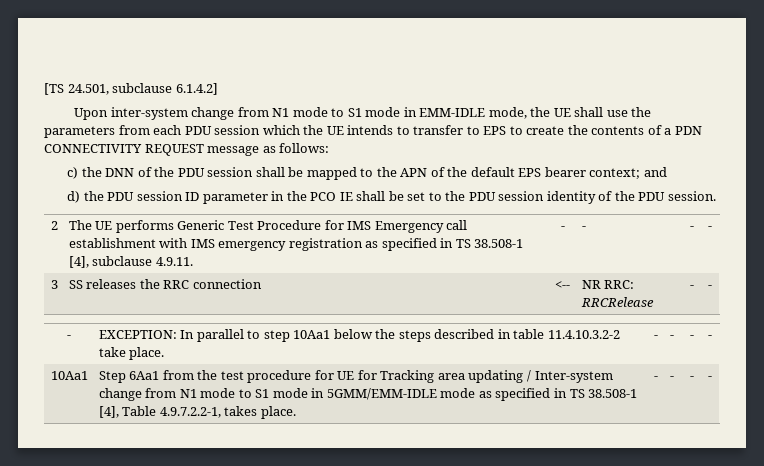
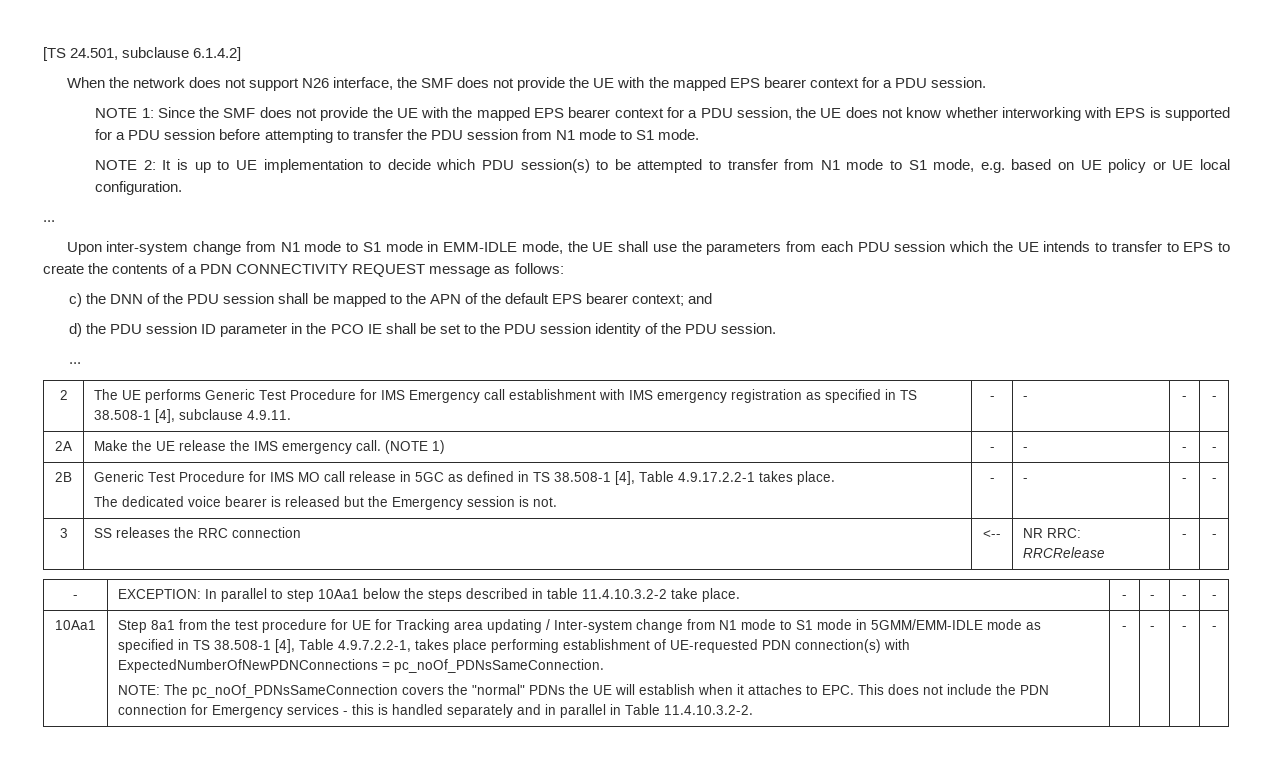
(218, 89) none -> [66,77,986,91] [95,107,1230,121] [95,129,700,143] [95,159,1231,173] [95,181,183,195] [43,220,55,222] // When the network does not support N26 interface, the SMF does not provide the UE with the mapped EPS bearer context for a PDU session. // NOTE 1: Since the SMF does not provide the UE with the mapped EPS bearer context for a PDU session, the UE does not know whether interworking with EPS is supported for a PDU session before attempting to transfer the PDU session from N1 mode to S1 mode. // NOTE 2: It is up to UE implementation to decide which PDU session(s) to be attempted to transfer from N1 mode to S1 mode, e.g. based on UE policy or UE local configuration. // ...
(716, 196) none -> [69,362,82,364] // ...
(712, 228) none -> [55,441,72,451] [94,440,446,454] [989,447,995,451] [1023,447,1029,451] [1182,447,1187,451] [1211,447,1217,451] [55,472,72,482] [94,471,836,485] [94,496,558,510] [989,478,995,482] [1023,478,1029,482] [1182,478,1187,482] [1211,478,1217,482] // 2A | Make the UE release the IMS emergency call. (NOTE 1) | - | - | - | - // 2B | Generic Test Procedure for IMS MO call release in 5GC as defined in TS 38.508-1 [4], Table 4.9.17.2.2-1 takes place. // The dedicated voice bearer is released but the Emergency session is not. | - | - | - | -
[129,371,160,380] 6Aa1 -> [151,620,176,630] 8a1
[260,406,296,419] place. -> [453,639,911,653] [118,659,605,673] [118,684,1050,698] [118,704,754,718] place performing establishment of UE-requested PDN connection(s) with ExpectedNumberOfNewPDNConnections = pc_noOf_PDNsSameConnection. // NOTE: The pc_noOf_PDNsSameConnection covers the "normal" PDNs the UE will establish when it attaches to EPC. This does not include the PDN connection for Emergency services - this is handled separately and in parallel in Table 11.4.10.3.2-2.

